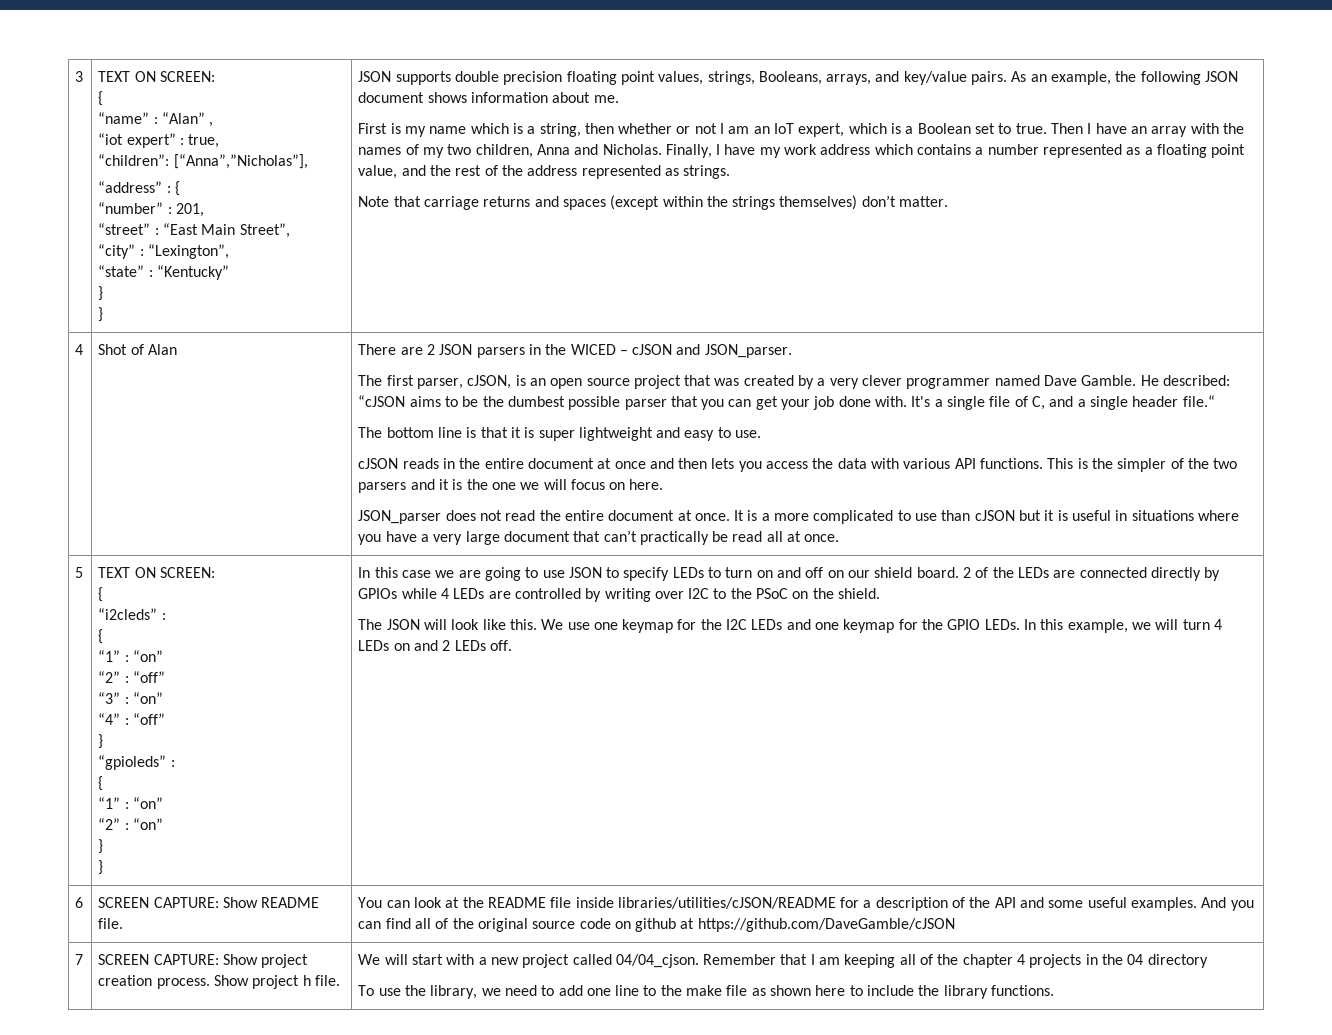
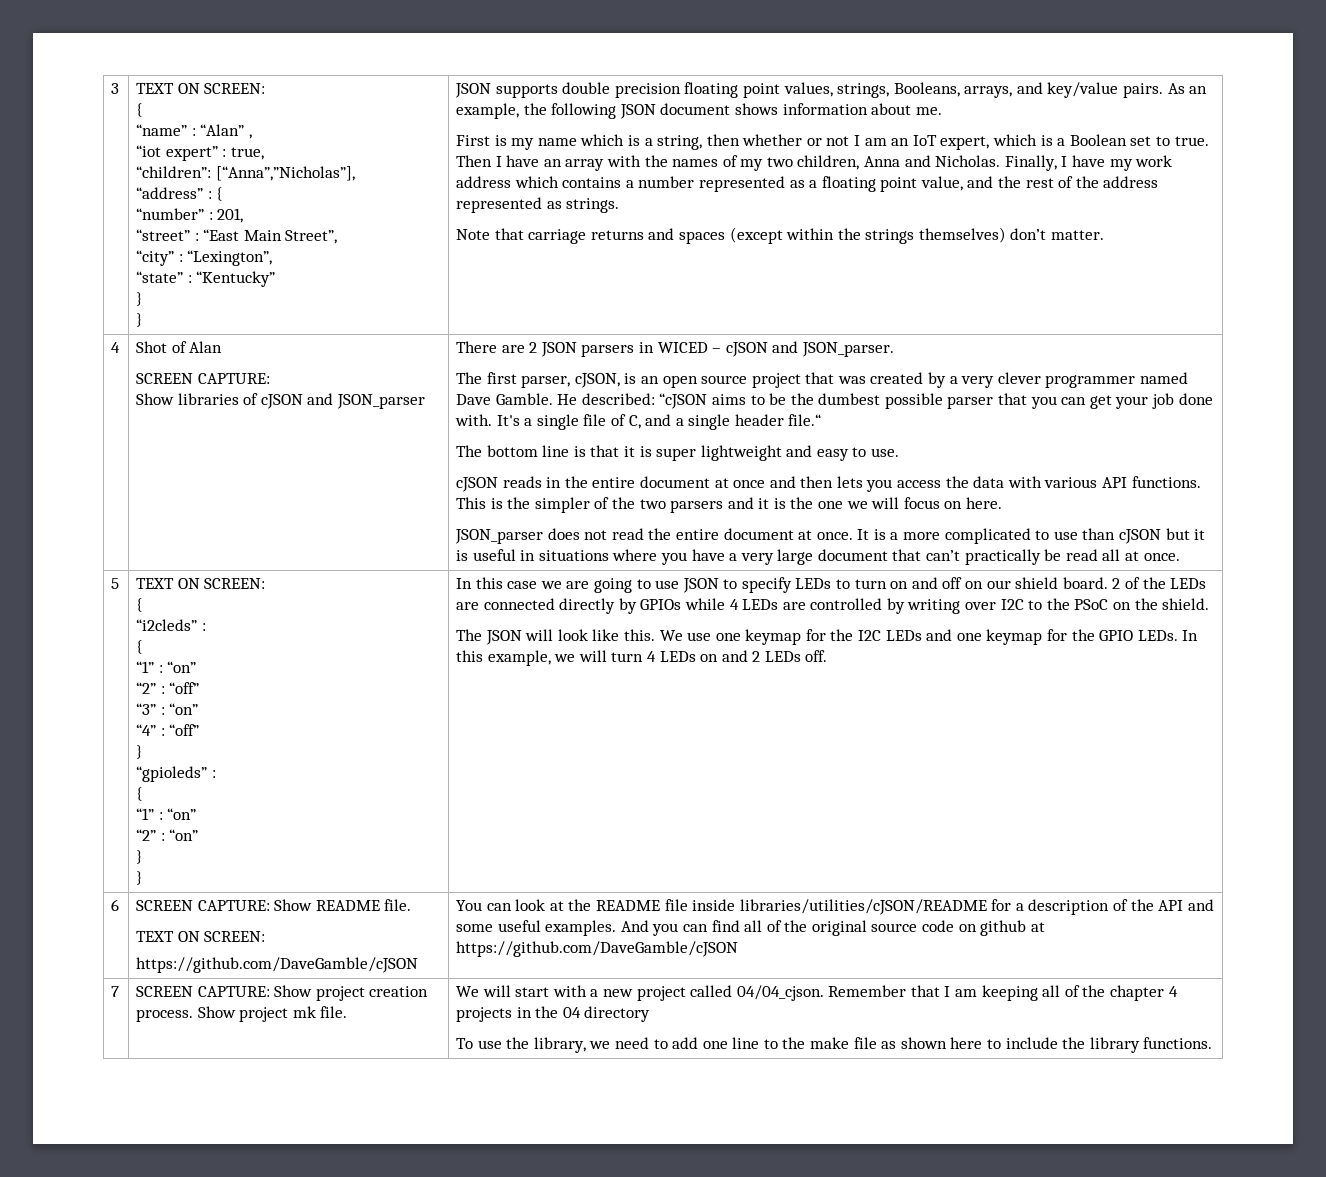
(177, 349) none -> [135,373,270,384] [135,393,425,409] // SCREEN CAPTURE: // Show libraries of cJSON and JSON_parser
[545,344,567,355] the -> (654, 347) none
(124, 923) none -> [135,931,266,942] [135,957,418,973] // TEXT ON SCREEN: // https://github.com/DaveGamble/cJSON
[302,975,311,986] h -> [292,1006,316,1018] mk

